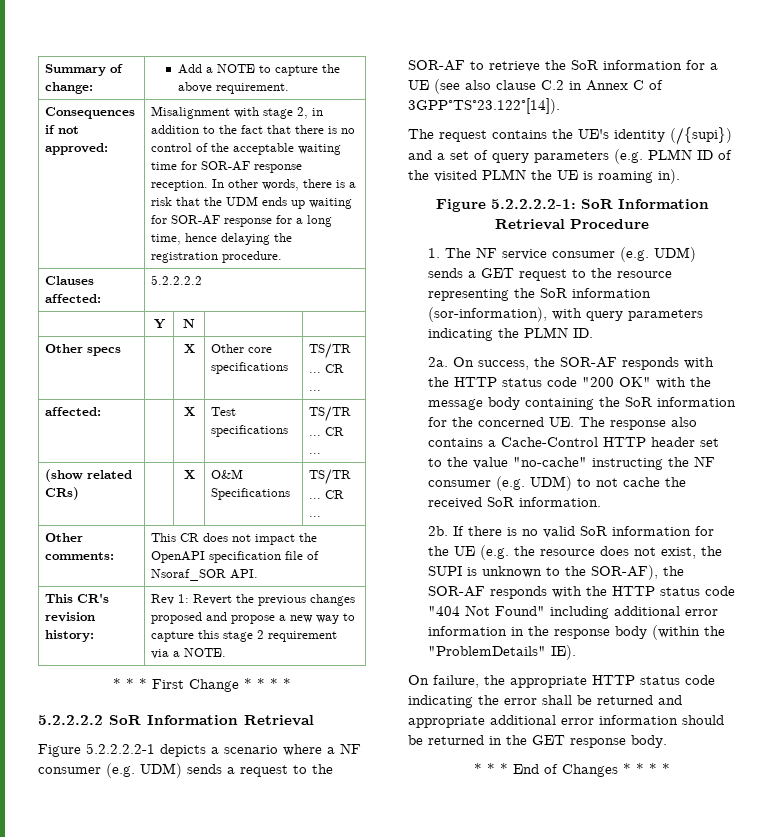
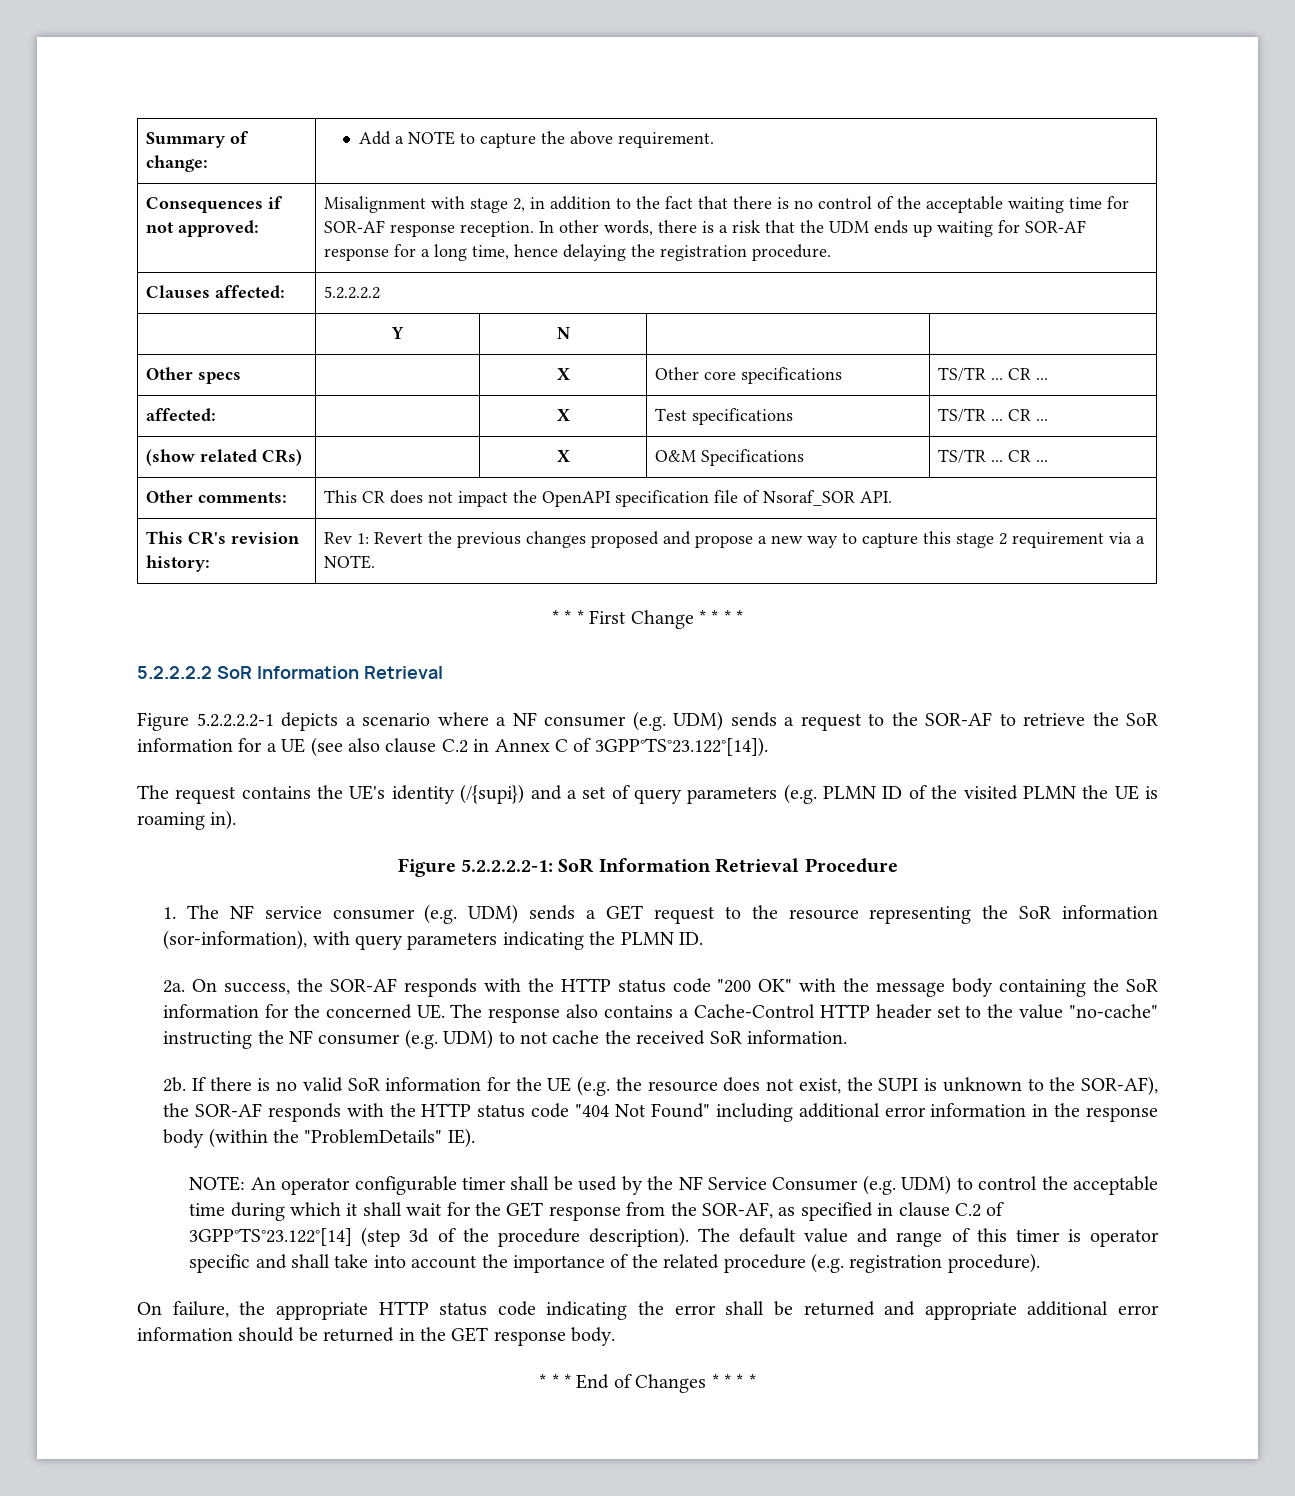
(577, 652) none -> [189,1175,1158,1195] [189,1202,1005,1221] [189,1227,1160,1247] [189,1253,1040,1273] // NOTE: An operator configurable timer shall be used by the NF Service Consumer (e.g. UDM) to control the acceptable time during which it shall wait for the GET response from the SOR-AF, as specified in clause C.2 of 3GPP°TS°23.122°[14] (step 3d of the procedure description). The default value and range of this timer is operator specific and shall take into account the importance of the related procedure (e.g. registration procedure).

